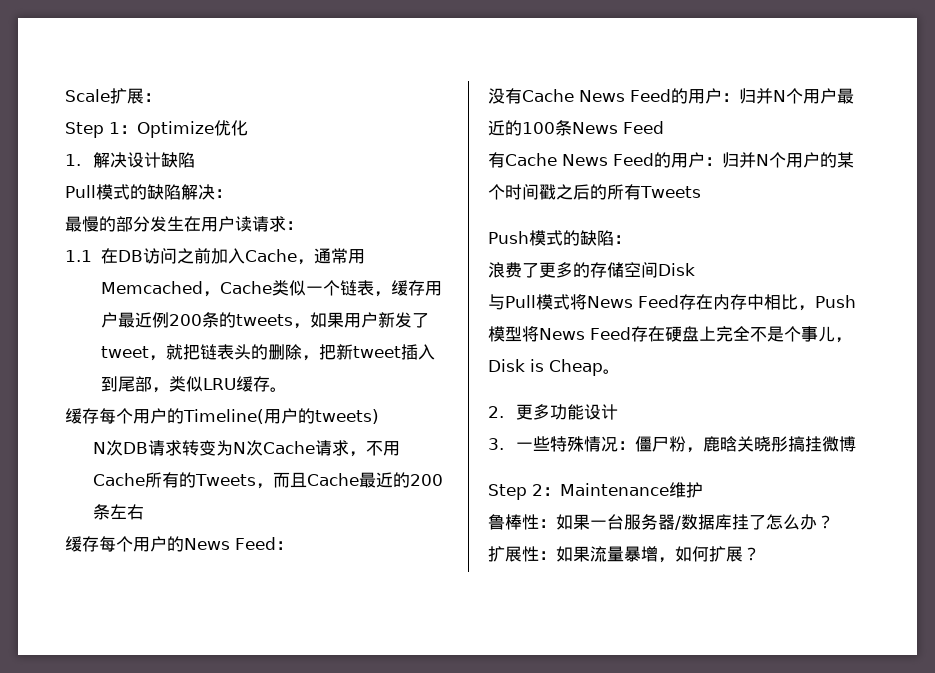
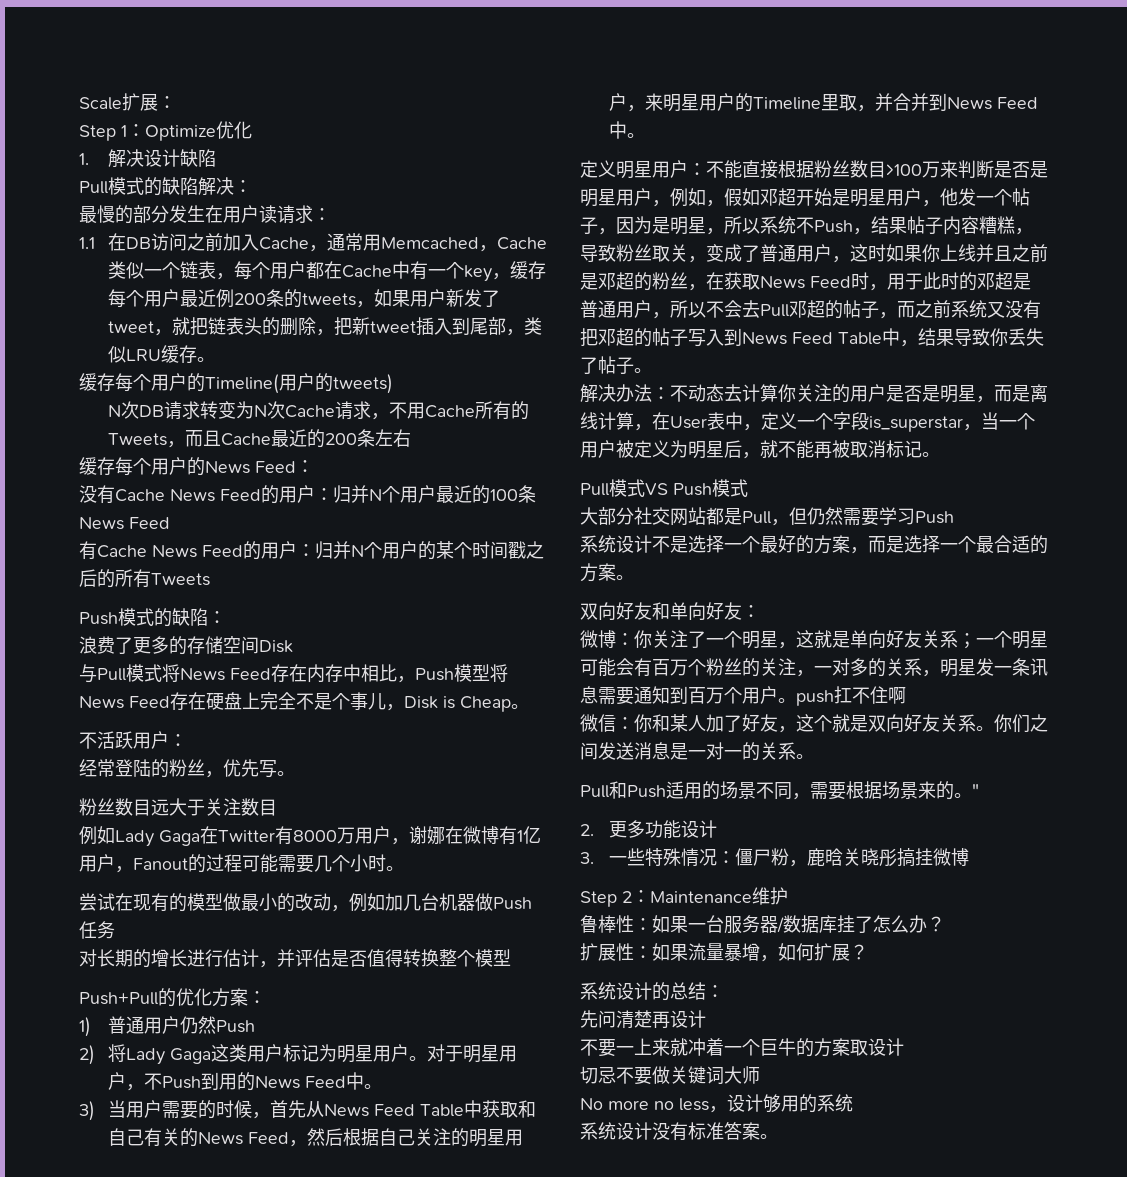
[390,280,425,296] 缓存 -> [233,261,546,282] [107,289,144,308] 每个用户都在Cache中有一个key，缓存每个
(620, 371) none -> [79,731,187,749] [79,759,295,778] [79,798,277,816] [79,826,541,847] [79,854,404,873] [79,893,532,912] [79,921,115,939] [79,949,511,968] [79,988,266,1007] [79,1016,255,1037] [79,1044,517,1065] [107,1072,382,1091] [79,1100,536,1121] [107,1128,523,1147] [608,93,1038,112] [608,121,645,139] [580,160,1048,179] [580,188,1030,207] [580,216,1033,235] [580,244,1048,263] [580,272,1031,291] [580,300,1041,319] [580,328,1044,347] [580,356,652,375] [580,384,1048,403] [580,412,1035,432] [580,440,940,459] [580,479,748,497] [580,507,954,526] [580,535,1048,554] [580,563,634,582] [580,602,760,620] [580,630,1048,649] [580,658,1048,677] [580,686,906,706] [580,714,1048,733] [580,742,814,761] [580,781,979,800] // 不活跃用户： // 经常登陆的粉丝，优先写。 // 粉丝数目远大于关注数目 // 例如Lady Gaga在Twitter有8000万用户，谢娜在微博有1亿用户，Fanout的过程可能需要几个小时。 // 尝试在现有的模型做最小的改动，例如加几台机器做Push任务 // 对长期的增长进行估计，并评估是否值得转换整个模型 // Push+Pull的优化方案： // 1)普通用户仍然Push // 2)将Lady Gaga这类用户标记为明星用户。对于明星用户，不Push到用的News Feed中。 // 3)当用户需要的时候，首先从News Feed Table中获取和自己有关的News Feed，然后根据自己关注的明星用户，来明星用户的Timeline里取，并合并到News Feed中。 // 定义明星用户：不能直接根据粉丝数目>100万来判断是否是明星用户，例如，假如邓超开始是明星用户，他发一个帖子，因为是明星，所以系统不Push，结果帖子内容糟糕，导致粉丝取关，变成了普通用户，这时如果你上线并且之前是邓超的粉丝，在获取News Feed时，用于此时的邓超是普通用户，所以不会去Pull邓超的帖子，而之前系统又没有把邓超的帖子写入到News Feed Table中，结果导致你丢失了帖子。 // 解决办法：不动态去计算你关注的用户是否是明星，而是离线计算，在User表中，定义一个字段is_superstar，当一个用户被定义为明星后，就不能再被取消标记。 // Pull模式VS Push模式 // 大部分社交网站都是Pull，但仍然需要学习Push // 系统设计不是选择一个最好的方案，而是选择一个最合适的方案。 // 双向好友和单向好友： // 微博：你关注了一个明星，这就是单向好友关系；一个明星可能会有百万个粉丝的关注，一对多的关系，明星发一条讯息需要通知到百万个用户。push扛不住啊 // 微信：你和某人加了好友，这个就是双向好友关系。你们之间发送消息是一对一的关系。 // Pull和Push适用的场景不同，需要根据场景来的。"
(760, 554) none -> [580,982,724,1001] [580,1010,706,1029] [580,1038,904,1057] [580,1066,760,1085] [580,1094,853,1113] [580,1122,778,1141] // 系统设计的总结： // 先问清楚再设计 // 不要一上来就冲着一个巨牛的方案取设计 // 切忌不要做关键词大师 // No more no less，设计够用的系统 // 系统设计没有标准答案。

